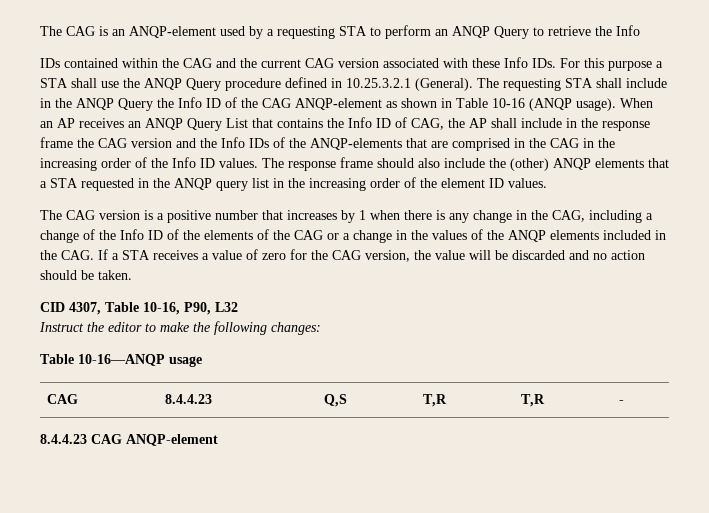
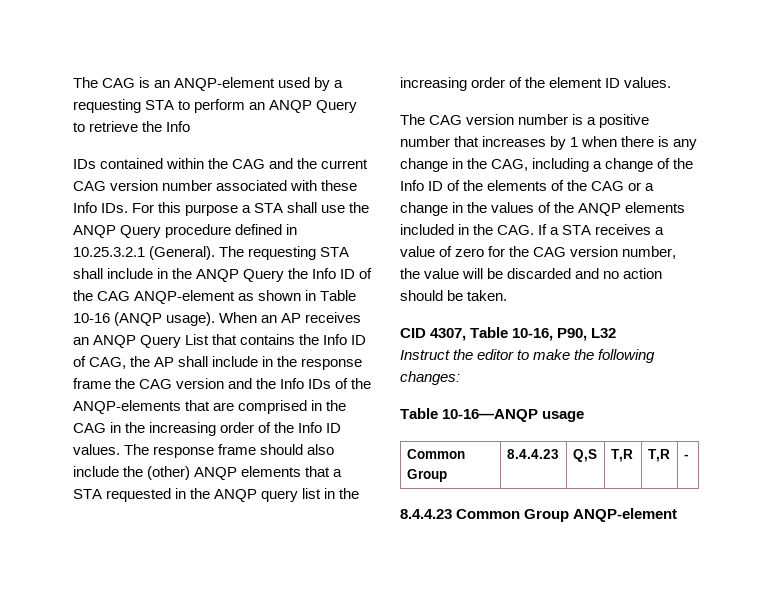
(379, 63) none -> [162,180,213,191] number
(140, 215) none -> [518,114,569,125] number
[365,250,410,262] version, -> [570,246,677,259] version number,
[47,394,79,404] CAG -> [406,449,465,459] [406,469,447,482] Common Group
[91,434,122,444] CAG -> [456,509,570,522] Common Group

